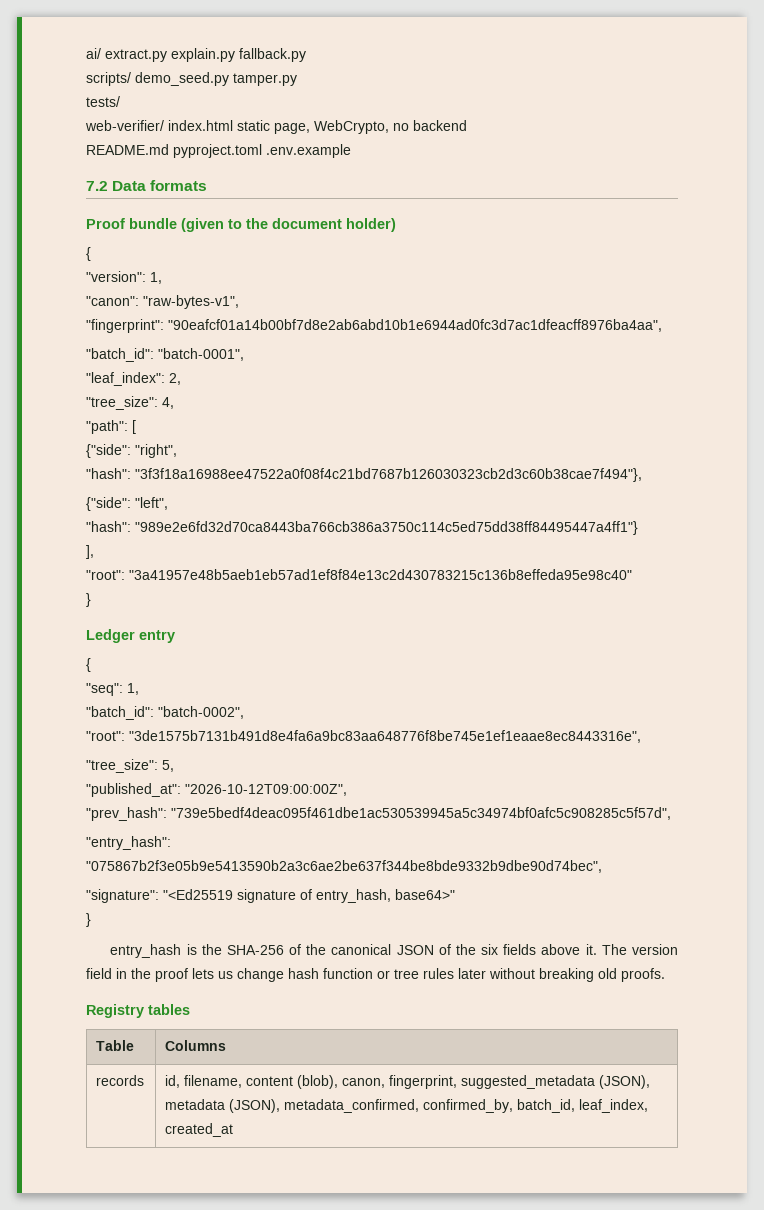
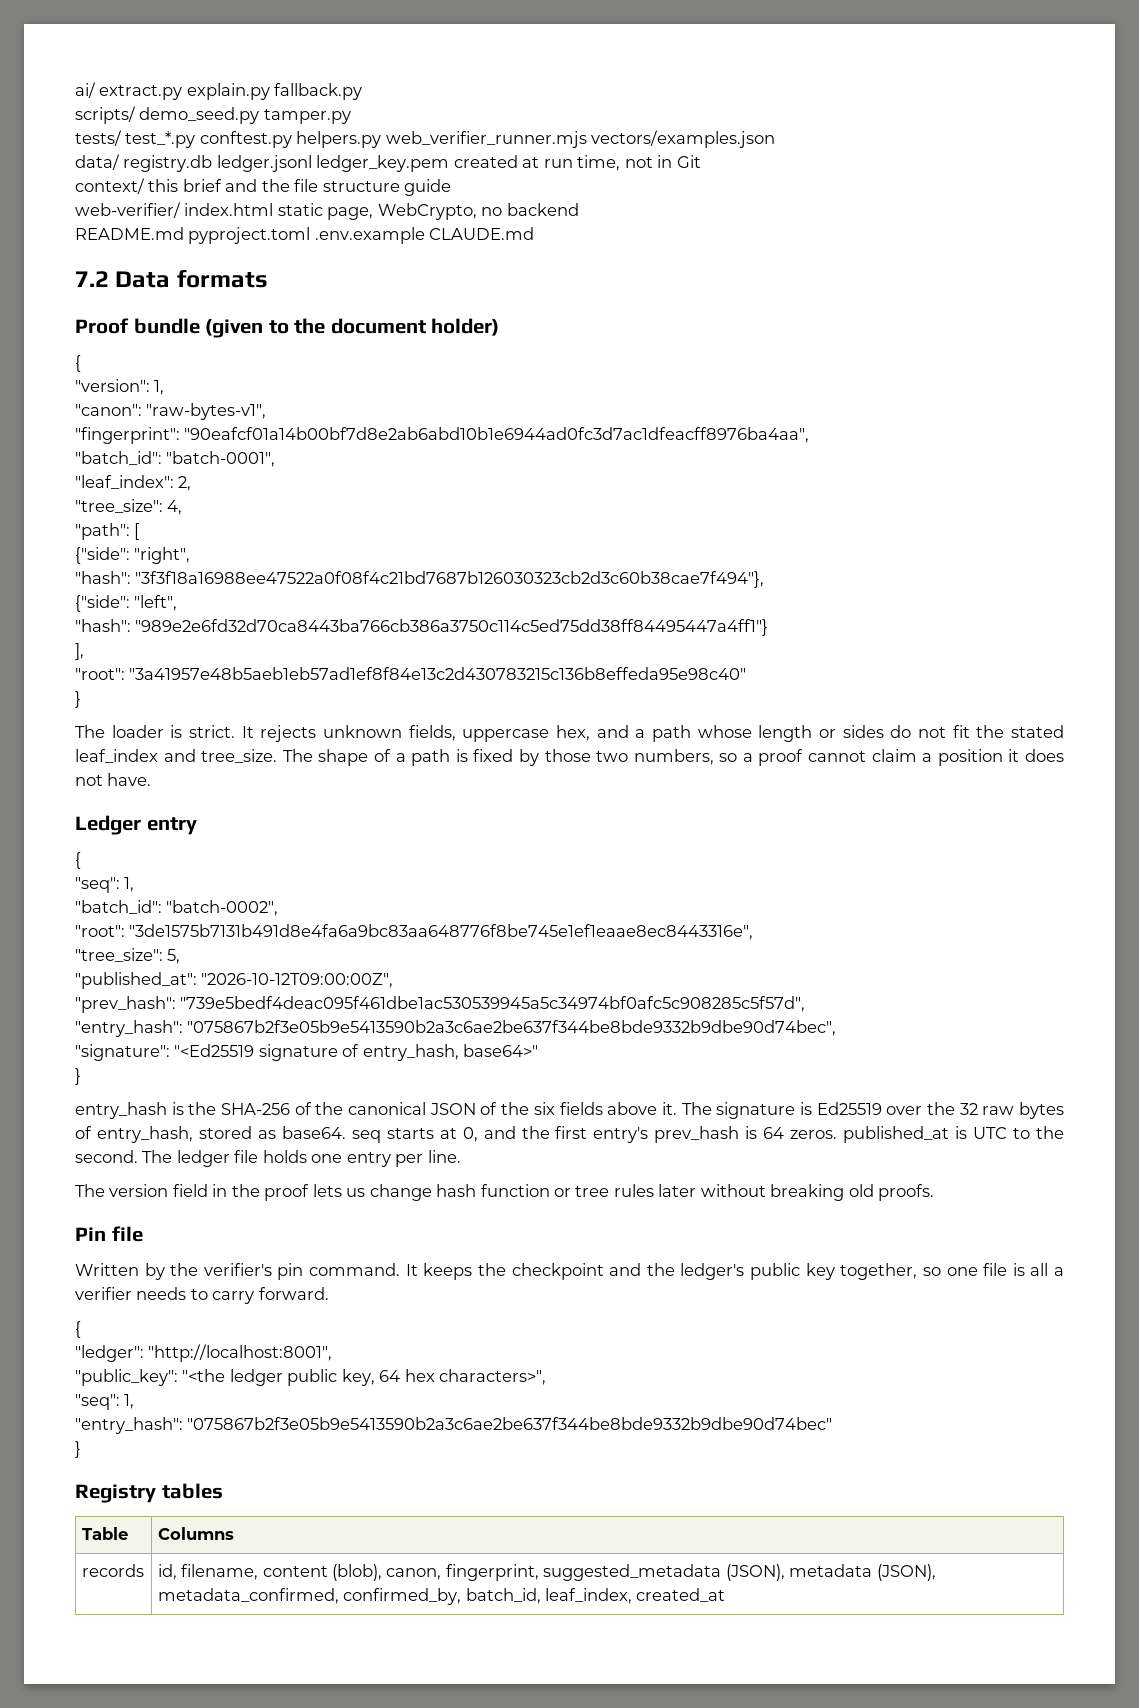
(120, 101) none -> [125,130,776,148] [75,154,701,172] [75,178,452,196] test_*.py conftest.py helpers.py web_verifier_runner.mjs vectors/examples.json // data/ registry.db ledger.jsonl ledger_key.pem created at run time, not in Git // context/ this brief and the file structure guide
(351, 151) none -> [429,227,535,240] CLAUDE.md
(91, 600) none -> [75,725,1064,742] [75,749,1064,766] [75,773,152,786] // The loader is strict. It rejects unknown fields, uppercase hex, and a path whose length or sides do not fit the stated leaf_index and tree_size. The shape of a path is fixed by those two numbers, so a proof cannot claim a position it does not have.
(627, 949) none -> [716,1102,1064,1119] [75,1126,1065,1143] [75,1150,461,1167] [75,1184,105,1197] signature is Ed25519 over the 32 raw bytes of entry_hash, stored as base64. seq starts at 0, and the first entry's prev_hash is 64 zeros. published_at is UTC to the second. The ledger file holds one entry per line. // The
(665, 975) none -> [75,1226,143,1242] [75,1263,1064,1280] [75,1287,329,1304] [75,1321,81,1338] [75,1344,333,1362] [75,1369,547,1386] [75,1394,135,1410] [75,1417,833,1434] [75,1441,81,1458] // Pin file // Written by the verifier's pin command. It keeps the checkpoint and the ledger's public key together, so one file is all a verifier needs to carry forward. // { // "ledger": "http://localhost:8001", // "public_key": "<the ledger public key, 64 hex characters>", // "seq": 1, // "entry_hash": "075867b2f3e05b9e5413590b2a3c6ae2be637f344be8bde9332b9dbe90d74bec" // }

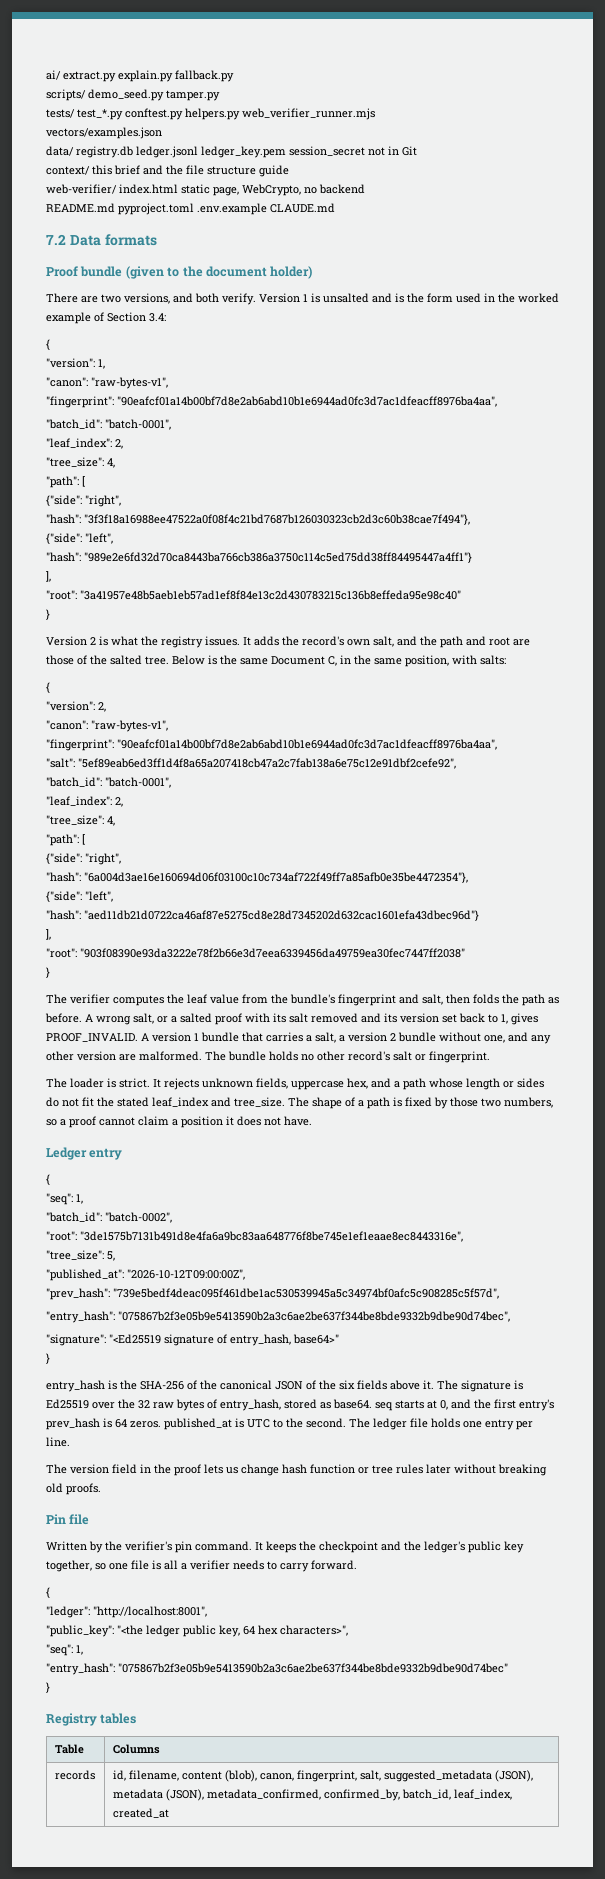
(587, 139) none -> (375, 114) //
[453,155,621,171] created at run time, -> [289,146,365,156] session_secret
(500, 327) none -> [46,293,559,305] [46,312,166,324] // There are two versions, and both verify. Version 1 is unsalted and is the form used in the worked example of Section 3.4:
(81, 699) none -> [46,636,530,648] [46,655,506,667] [46,682,50,693] [46,701,106,712] [46,720,168,732] [46,739,497,751] [46,758,456,769] [46,777,171,788] [46,796,123,807] [46,815,115,826] [46,834,85,846] [46,853,121,865] [46,872,468,883] [46,891,113,902] [46,910,479,921] [46,929,51,940] [46,948,465,958] [46,967,50,978] [46,994,559,1006] [45,1013,538,1025] [46,1032,551,1044] [46,1051,490,1063] // Version 2 is what the registry issues. It adds the record's own salt, and the path and root are those of the salted tree. Below is the same Document C, in the same position, with salts: // { // "version": 2, // "canon": "raw-bytes-v1", // "fingerprint": "90eafcf01a14b00bf7d8e2ab6abd10b1e6944ad0fc3d7ac1dfeacff8976ba4aa", // "salt": "5ef89eab6ed3ff1d4f8a65a207418cb47a2c7fab138a6e75c12e91dbf2cefe92", // "batch_id": "batch-0001", // "leaf_index": 2, // "tree_size": 4, // "path": [ // {"side": "right", // "hash": "6a004d3ae16e160694d06f03100c10c734af722f49ff7a85afb0e35be4472354"}, // {"side": "left", // "hash": "aed11db21d0722ca46af87e5275cd8e28d7345202d632cac1601efa43dbec96d"} // ], // "root": "903f08390e93da3222e78f2b66e3d7eea6339456da49759ea30fec7447ff2038" // } // The verifier computes the leaf value from the bundle's fingerprint and salt, then folds the path as before. A wrong salt, or a salted proof with its salt removed and its version set back to 1, gives PROOF_INVALID. A version 1 bundle that carries a salt, a version 2 bundle without one, and any other version are malformed. The bundle holds no other record's salt or fingerprint.
(539, 1572) none -> [359,1770,381,1781] salt,

